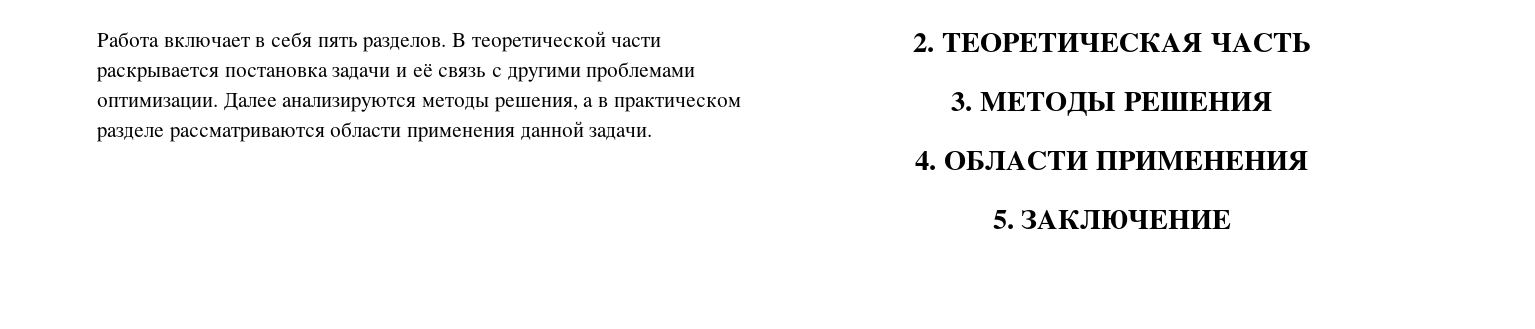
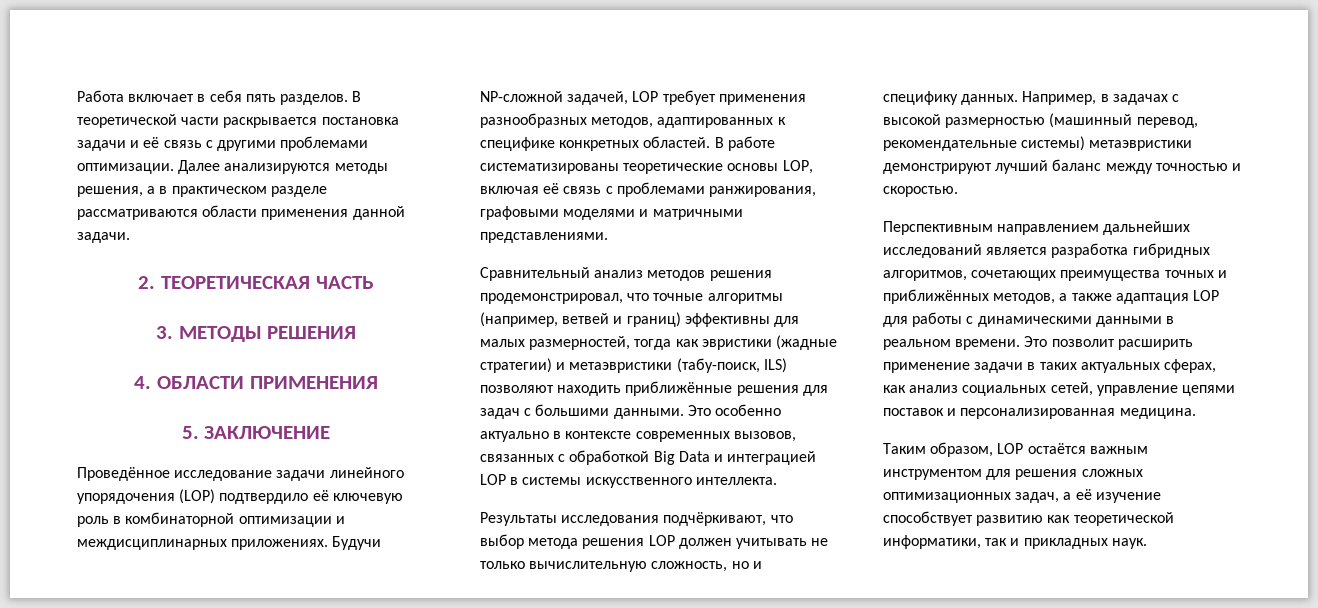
(1232, 219) none -> [77,467,404,481] [77,489,403,504] [77,512,345,527] [77,536,382,550] [480,90,806,105] [480,113,786,128] [480,136,775,151] [480,160,813,174] [480,182,816,197] [480,206,743,220] [480,232,608,243] [480,267,772,281] [480,293,783,304] [480,312,799,327] [480,335,837,350] [480,358,787,373] [480,381,828,396] [480,404,781,419] [480,431,796,442] [480,450,817,465] [480,474,777,488] [480,512,793,526] [480,534,829,549] [480,561,762,572] [883,91,1179,105] [883,113,1198,128] [883,136,1193,151] [883,159,1241,174] [883,186,958,197] [883,221,1191,235] [883,243,1210,258] [883,270,1227,281] [883,289,1219,304] [883,312,1174,327] [883,336,1193,350] [883,359,1216,373] [883,382,1235,396] [883,408,1196,419] [883,442,1148,457] [883,469,1143,480] [883,489,1161,503] [883,511,1174,526] [883,535,1147,549] // Проведённое исследование задачи линейного упорядочения (LOP) подтвердило её ключевую роль в комбинаторной оптимизации и междисциплинарных приложениях. Будучи NP-сложной задачей, LOP требует применения разнообразных методов, адаптированных к специфике конкретных областей. В работе систематизированы теоретические основы LOP, включая её связь с проблемами ранжирования, графовыми моделями и матричными представлениями. // Сравнительный анализ методов решения продемонстрировал, что точные алгоритмы (например, ветвей и границ) эффективны для малых размерностей, тогда как эвристики (жадные стратегии) и метаэвристики (табу-поиск, ILS) позволяют находить приближённые решения для задач с большими данными. Это особенно актуально в контексте современных вызовов, связанных с обработкой Big Data и интеграцией LOP в системы искусственного интеллекта. // Результаты исследования подчёркивают, что выбор метода решения LOP должен учитывать не только вычислительную сложность, но и специфику данных. Например, в задачах с высокой размерностью (машинный перевод, рекомендательные системы) метаэвристики демонстрируют лучший баланс между точностью и скоростью. // Перспективным направлением дальнейших исследований является разработка гибридных алгоритмов, сочетающих преимущества точных и приближённых методов, а также адаптация LOP для работы с динамическими данными в реальном времени. Это позволит расширить применение задачи в таких актуальных сферах, как анализ социальных сетей, управление цепями поставок и персонализированная медицина. // Таким образом, LOP остаётся важным инструментом для решения сложных оптимизационных задач, а её изучение способствует развитию как теоретической информатики, так и прикладных наук.

